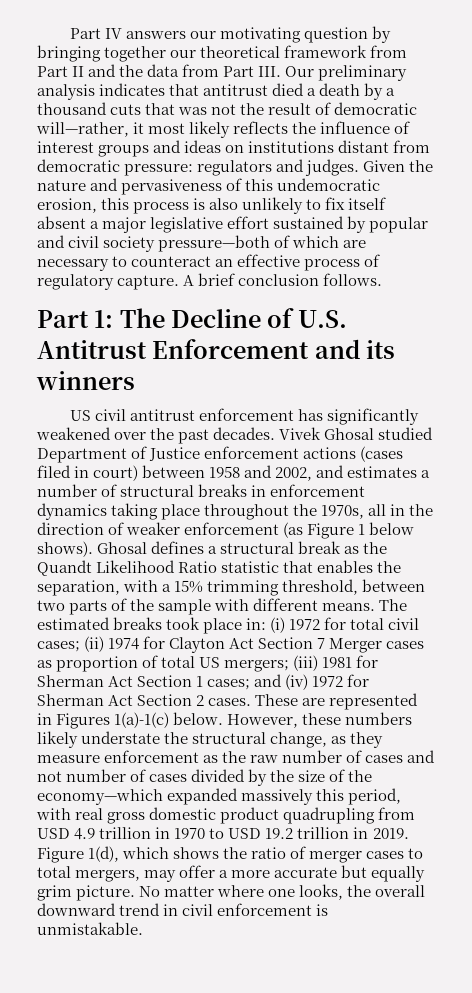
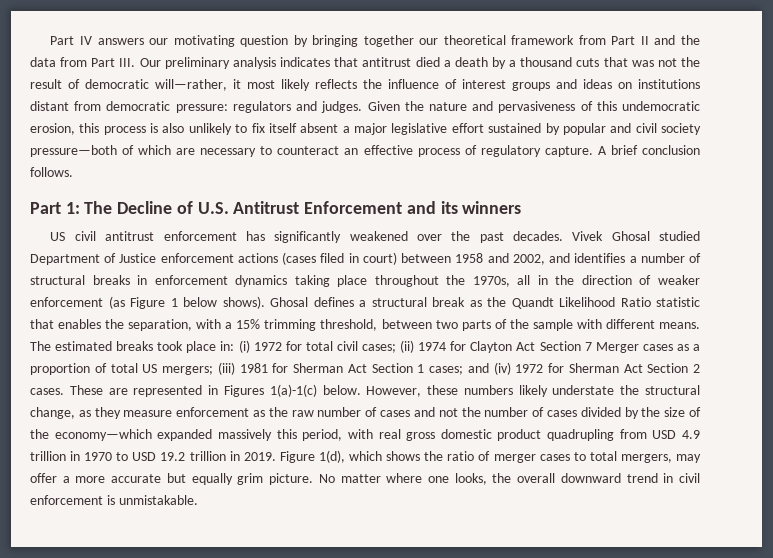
[347,466,418,478] estimates -> [574,253,626,263] identifies
(52, 664) none -> [692,344,700,351] a
(62, 776) none -> [461,407,481,417] the

